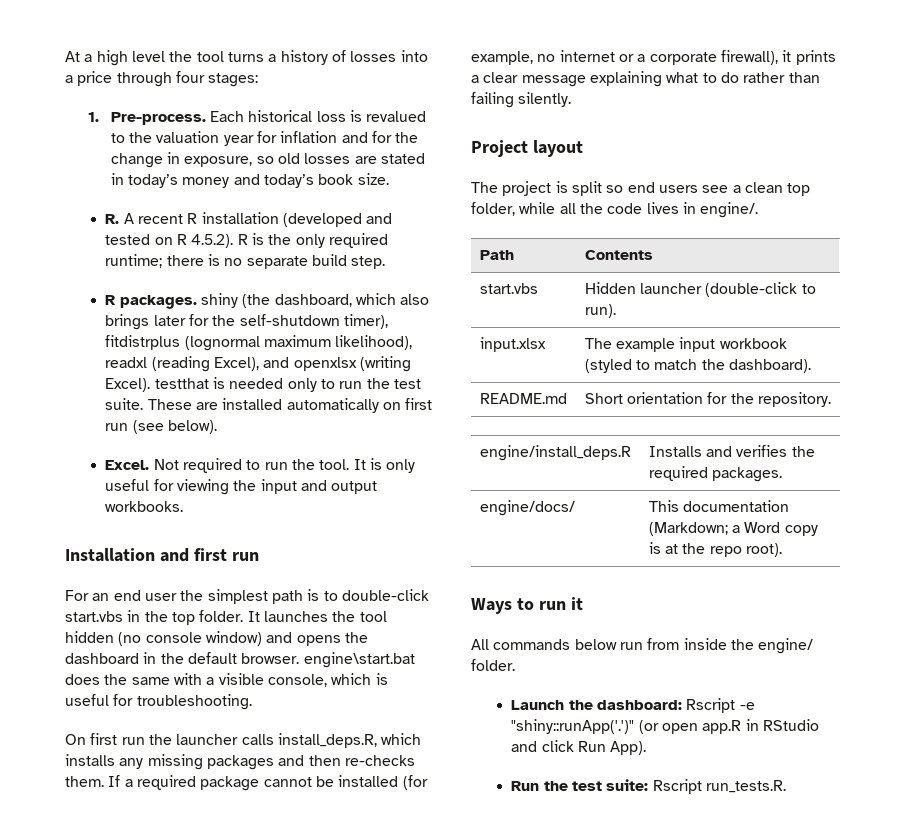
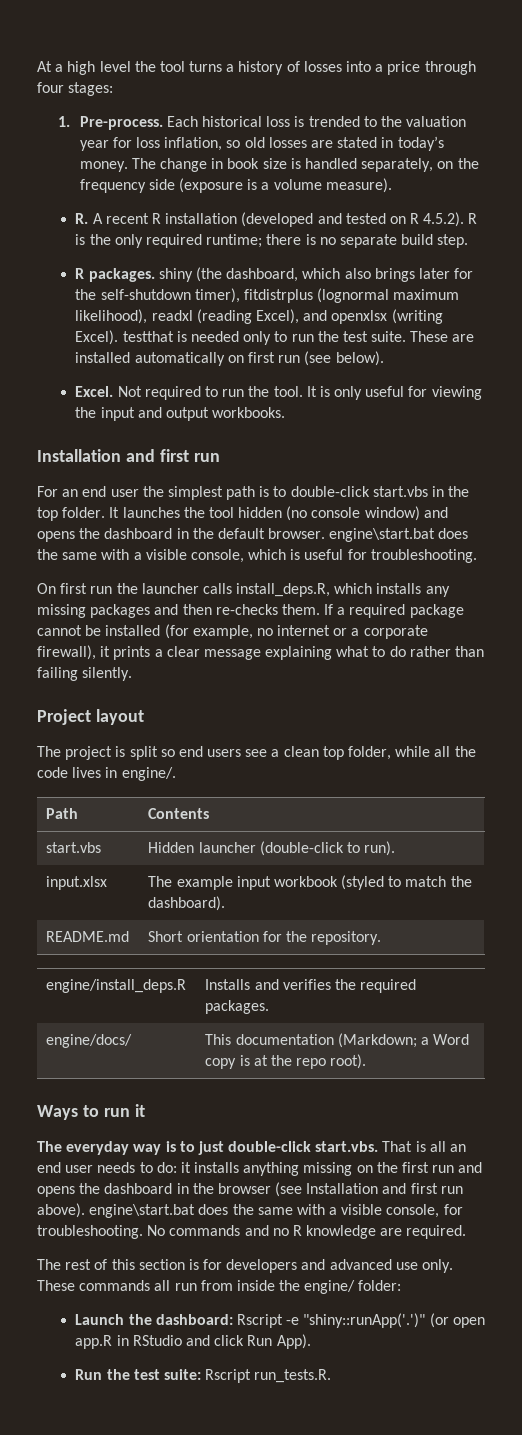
[366,111,427,122] revalued -> [308,116,360,127] trended
[280,131,419,143] [110,152,253,168] inflation and for the change in exposure, -> [136,137,223,151] loss inflation,
[182,173,389,188] money and today’s book size. -> [79,158,479,172] [79,178,392,193] money. The change in book size is handled separately, on the frequency side (exposure is a volume measure).
[471,639,617,650] All commands below -> [37,1141,467,1155] [37,1162,483,1176] [37,1182,463,1197] [37,1203,463,1218] [37,1225,467,1239] [37,1259,454,1273] [37,1280,171,1291] The everyday way is to just double-click start.vbs. That is all an end user needs to do: it installs anything missing on the first run and opens the dashboard in the browser (see Installation and first run above). engine\start.bat does the same with a visible console, for troubleshooting. No commands and no R knowledge are required. // The rest of this section is for developers and advanced use only. These commands all
[471,659,515,671] folder. -> [358,1280,402,1291] folder:

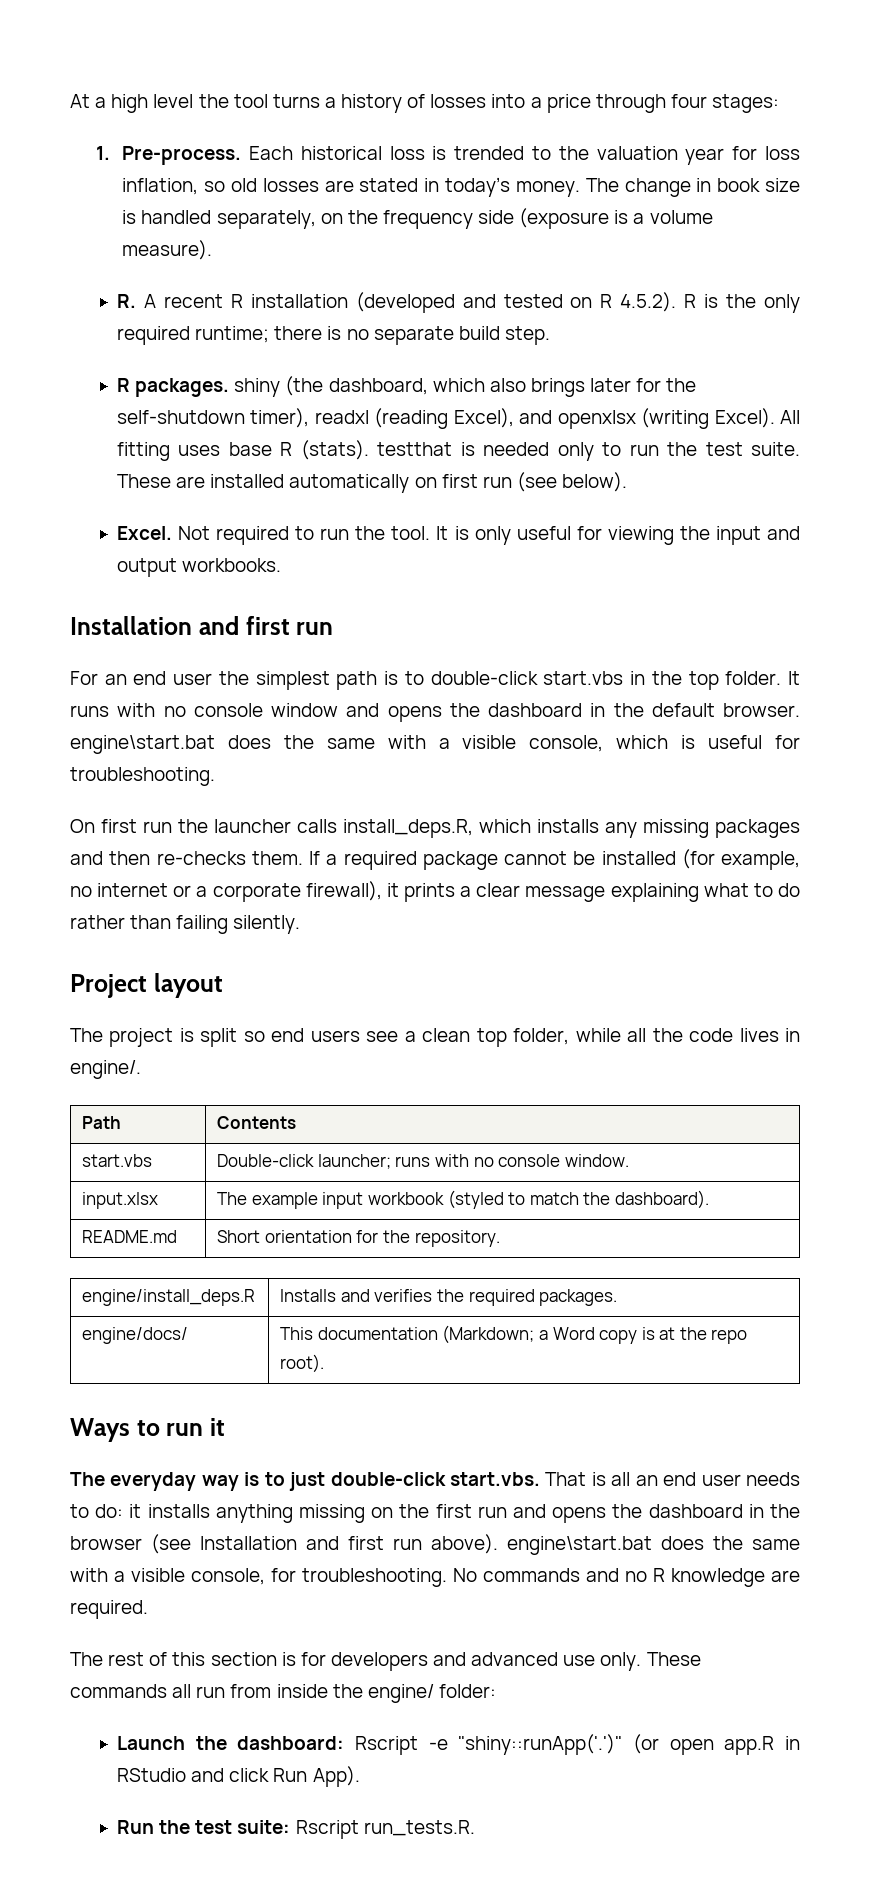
[243,288,460,303] [75,309,148,324] fitdistrplus (lognormal maximum likelihood), -> (310, 418) none
(119, 337) none -> [779,410,800,424] [117,440,369,461] All fitting uses base R (stats).
[122,506,420,521] launches the tool hidden (no console window) -> [70,703,338,717] runs with no console window
[148,841,396,856] Hidden launcher (double-click to run). -> [217,1154,629,1169] Double-click launcher; runs with no console window.

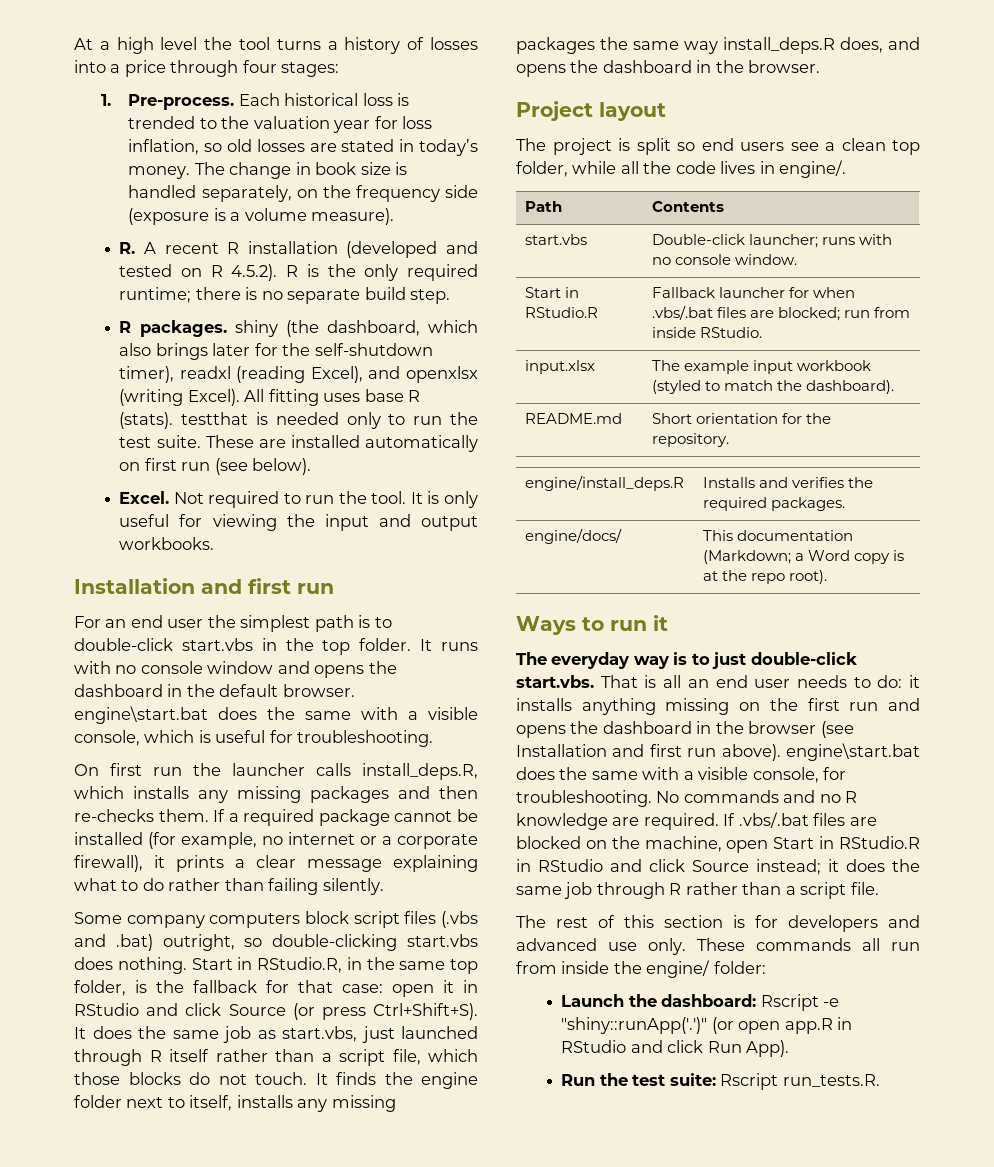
(301, 924) none -> [74,911,479,928] [74,934,479,951] [74,957,478,974] [74,980,478,997] [74,1003,478,1020] [74,1026,478,1043] [74,1049,478,1066] [74,1072,478,1089] [74,1095,396,1112] [516,37,920,54] [516,60,821,77] // Some company computers block script files (.vbs and .bat) outright, so double-clicking start.vbs does nothing. Start in RStudio.R, in the same top folder, is the fallback for that case: open it in RStudio and click Source (or press Ctrl+Shift+S). It does the same job as start.vbs, just launched through R itself rather than a script file, which those blocks do not touch. It finds the engine folder next to itself, installs any missing packages the same way install_deps.R does, and opens the dashboard in the browser.
(629, 1160) none -> [525,287,580,298] [525,307,599,318] [652,287,856,298] [652,305,911,321] [652,327,763,338] // Start in RStudio.R | Fallback launcher for when .vbs/.bat files are blocked; run from inside RStudio.
(148, 1609) none -> [723,812,877,828] [516,836,920,853] [516,859,920,875] [516,882,879,899] If .vbs/.bat files are blocked on the machine, open Start in RStudio.R in RStudio and click Source instead; it does the same job through R rather than a script file.

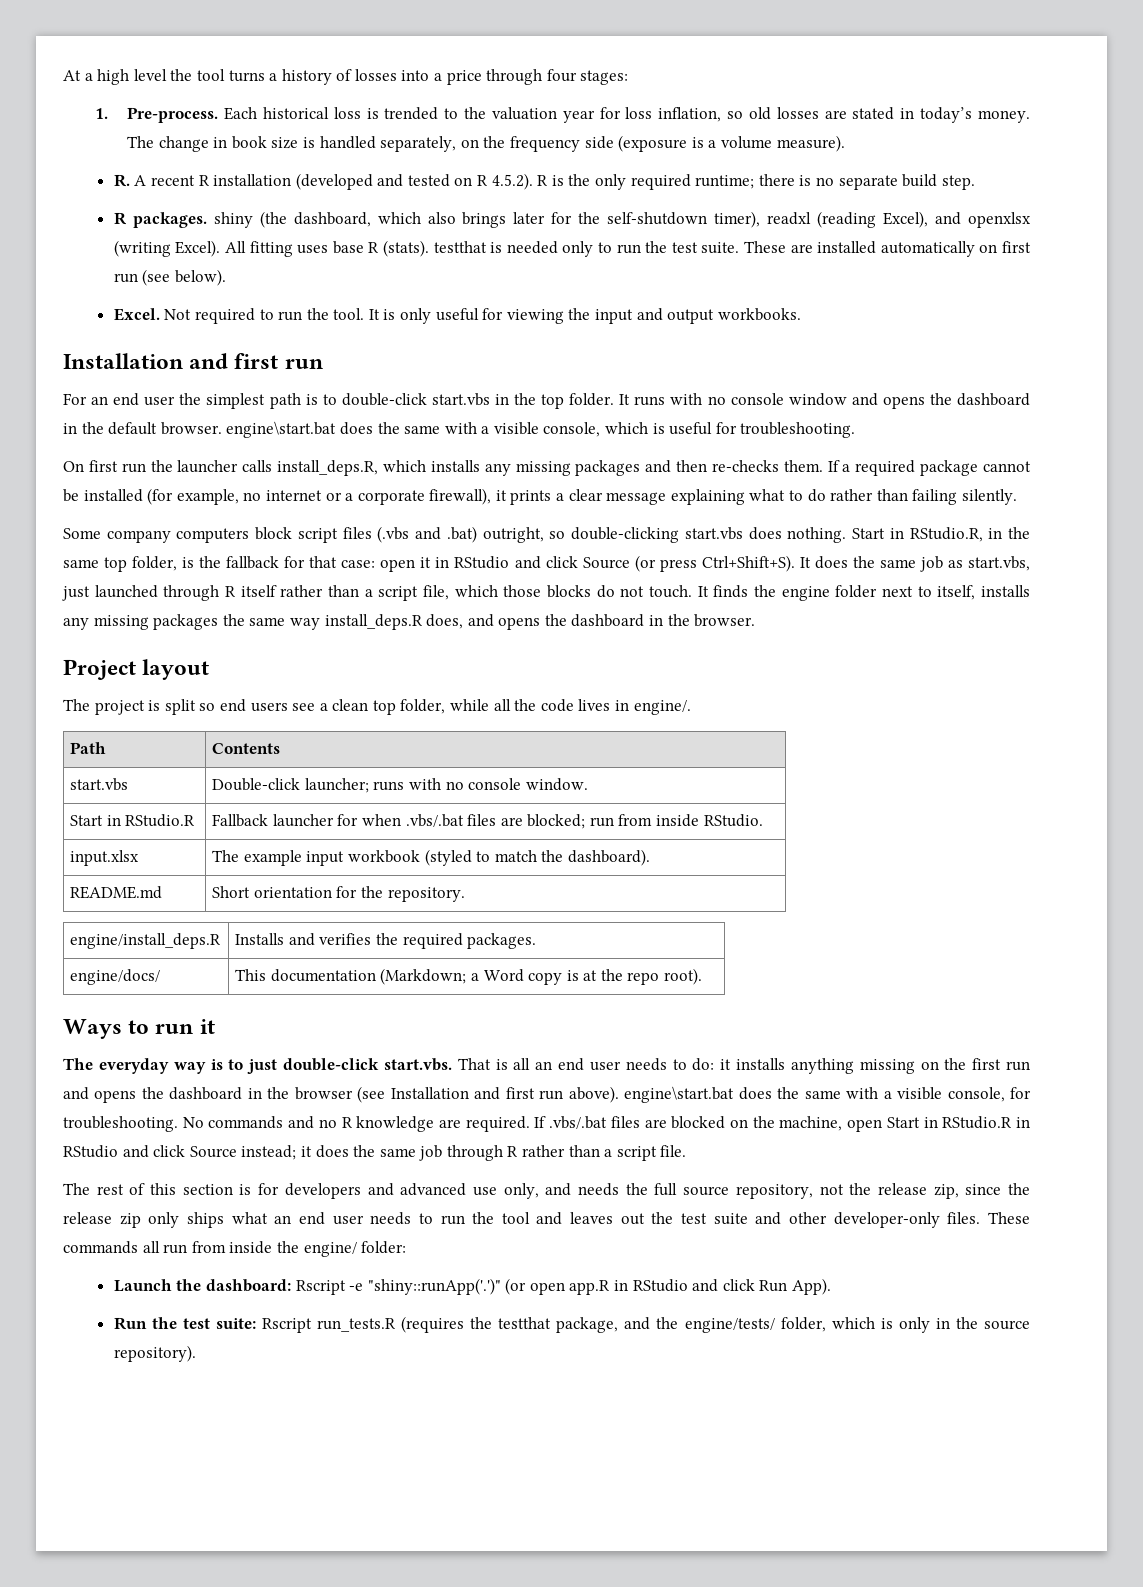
[648,938,686,955] only. -> [503,1183,1030,1199] [63,1212,981,1228] only, and needs the full source repository, not the release zip, since the release zip only ships what an end user needs to run the tool and leaves out the test suite and other developer-only files.
[782,1074,880,1087] run_tests.R. -> [317,1316,1030,1333] [113,1345,196,1362] run_tests.R (requires the testthat package, and the engine/tests/ folder, which is only in the source repository).

